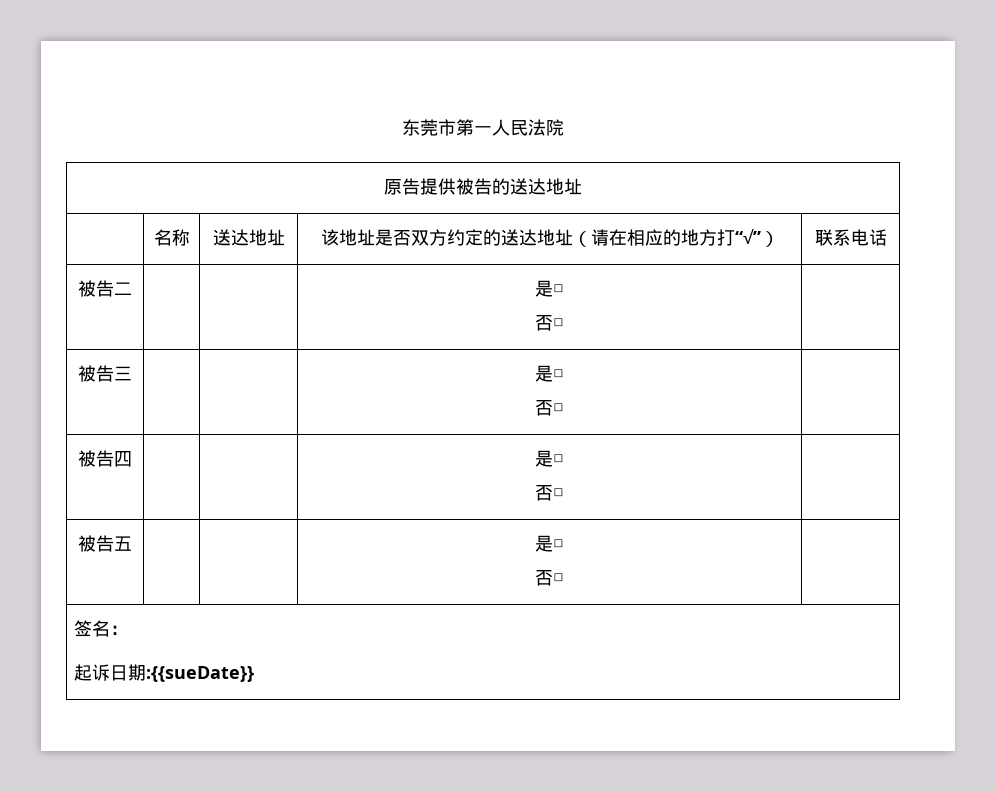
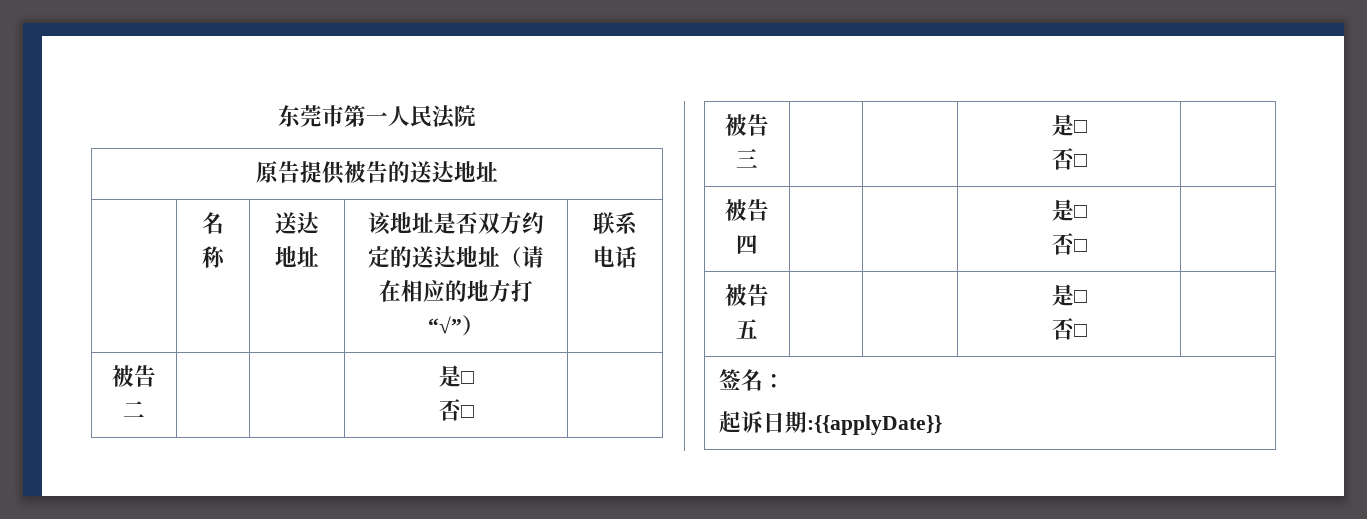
[145,666,254,682] :{{sueDate}} -> [807,415,943,435] :{{applyDate}}

